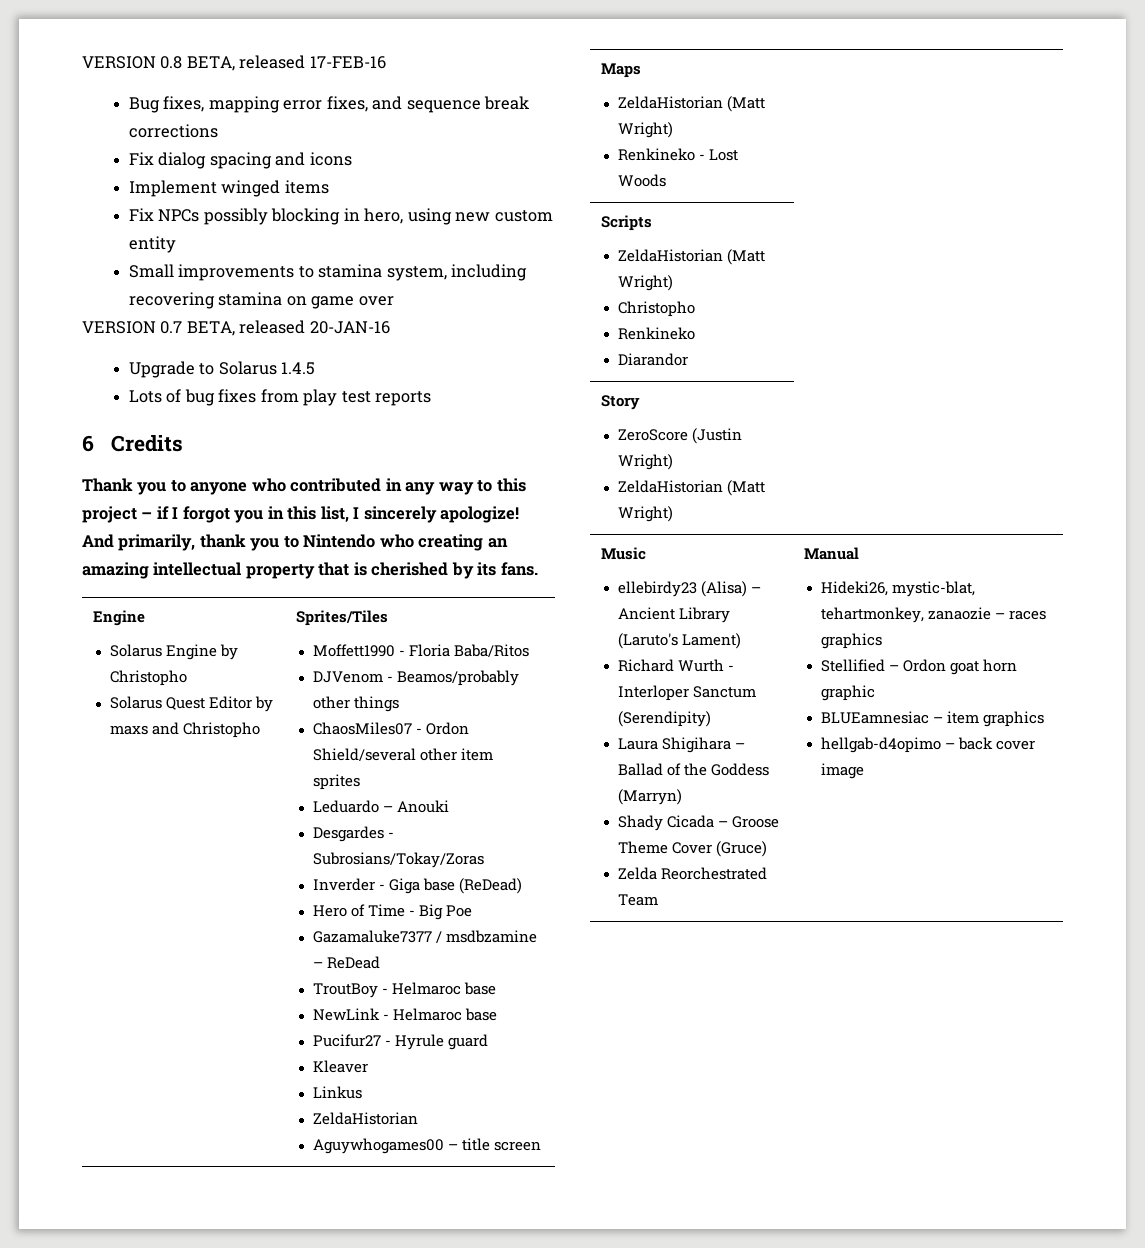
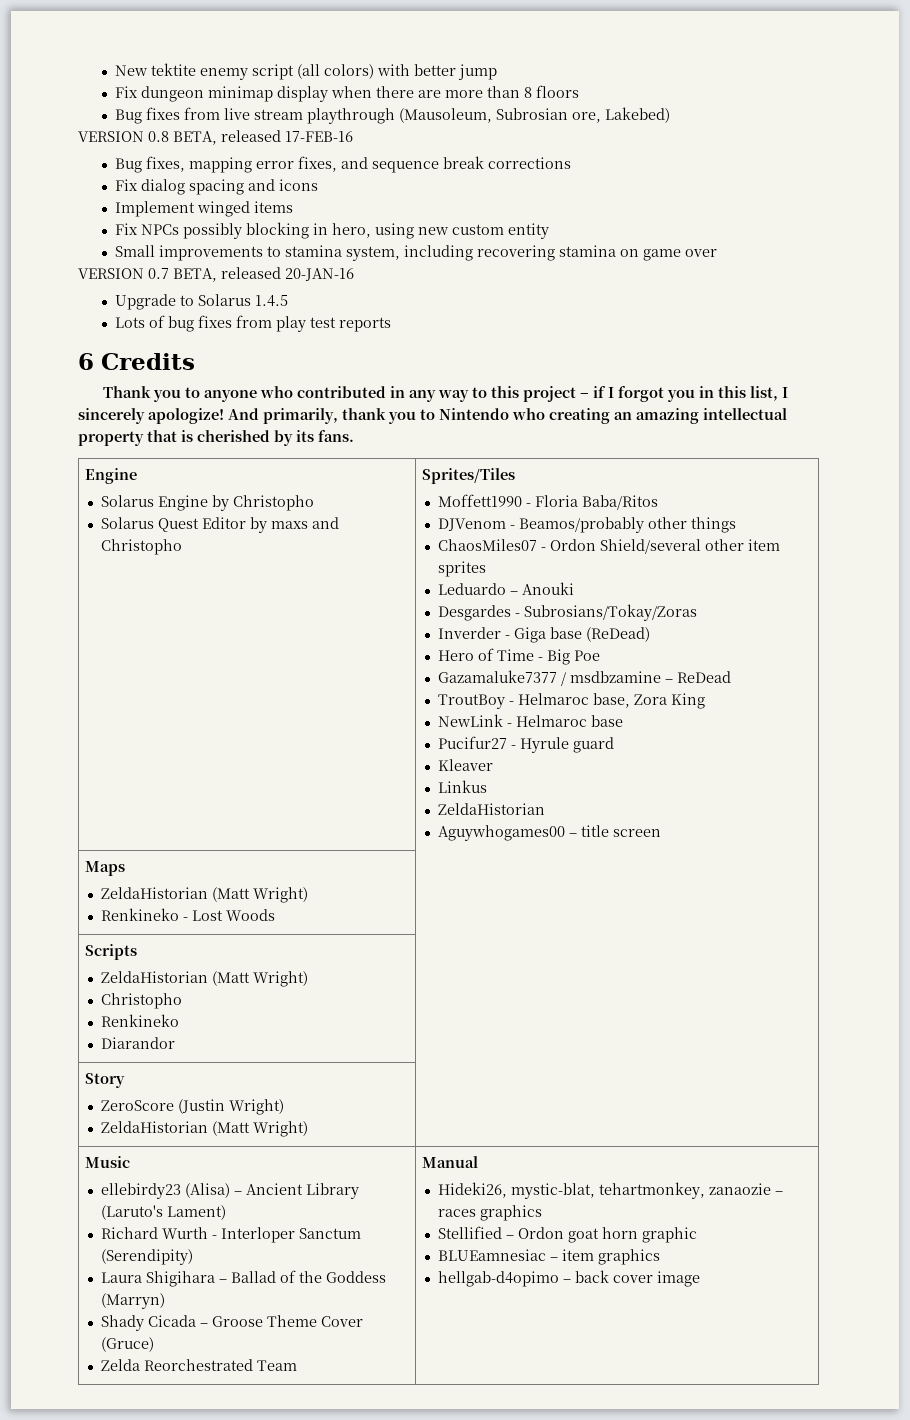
(82, 62) none -> [114,63,497,80] [114,85,579,102] [114,107,670,124] New tektite enemy script (all colors) with better jump // Fix dungeon minimap display when there are more than 8 floors // Bug fixes from live stream playthrough (Mausoleum, Subrosian ore, Lakebed) //
[464,982,497,995] base -> [593,693,706,709] base, Zora King

